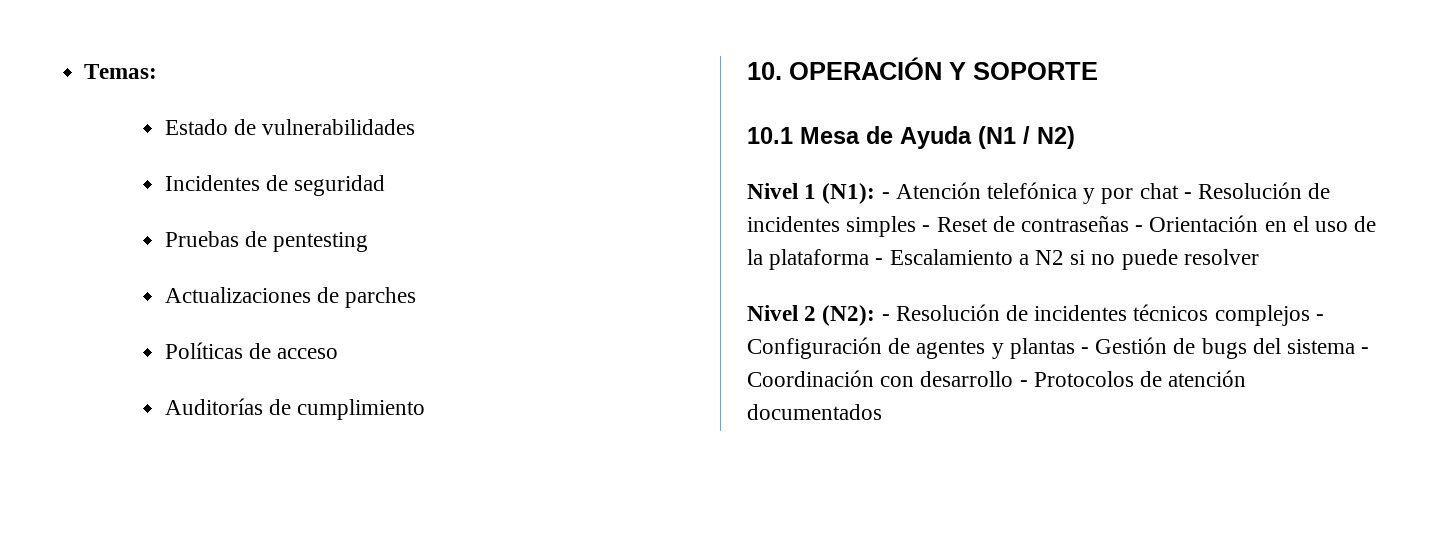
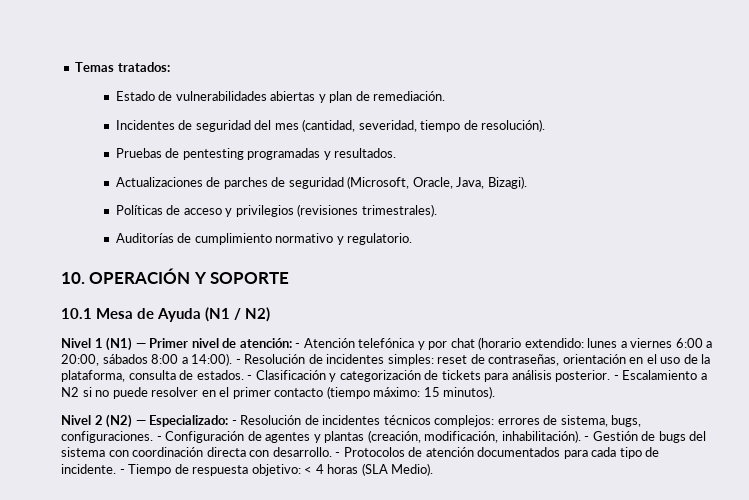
[84,64,158,79] Temas: -> [75,62,170,72] Temas tratados:
[164,175,386,196] // Incidentes de seguridad -> [270,91,446,103] [115,119,546,132] abiertas y plan de remediación. // Incidentes de seguridad del mes (cantidad, severidad, tiempo de resolución).
(369, 242) none -> [247,148,397,160] programadas y resultados.
(417, 297) none -> [271,176,527,189] de seguridad (Microsoft, Oracle, Java, Bizagi).
(339, 353) none -> [225,204,437,217] y privilegios (revisiones trimestrales).
(426, 409) none -> [275,233,413,245] normativo y regulatorio.
[822,183,876,204] (N1): -> [106,337,292,351] (N1) — Primer nivel de atención:
[1183,182,1331,199] [747,215,1259,237] - Resolución de incidentes simples - Reset de contraseñas - Orientación -> [478,337,713,350] [61,353,626,366] (horario extendido: lunes a viernes 6:00 a 20:00, sábados 8:00 a 14:00). - Resolución de incidentes simples: reset de contraseñas, orientación
[769,249,870,270] plataforma -> [61,370,611,382] plataforma, consulta de estados. - Clasificación y categorización de tickets para análisis posterior.
(1259, 257) none -> [201,386,496,399] en el primer contacto (tiempo máximo: 15 minutos).
[822,305,876,326] (N2): -> [106,414,229,428] (N2) — Especializado:
[1214,305,1310,326] complejos -> [434,415,642,427] [61,431,153,443] complejos: errores de sistema, bugs, configuraciones.
(1075, 348) none -> [367,430,581,443] (creación, modificación, inhabilitación).
[1361,347,1370,354] [747,370,1014,387] - Coordinación con desarrollo -> [108,447,332,457] con coordinación directa con desarrollo.
(882, 412) none -> [563,447,660,459] [61,463,434,476] para cada tipo de incidente. - Tiempo de respuesta objetivo: < 4 horas (SLA Medio).

